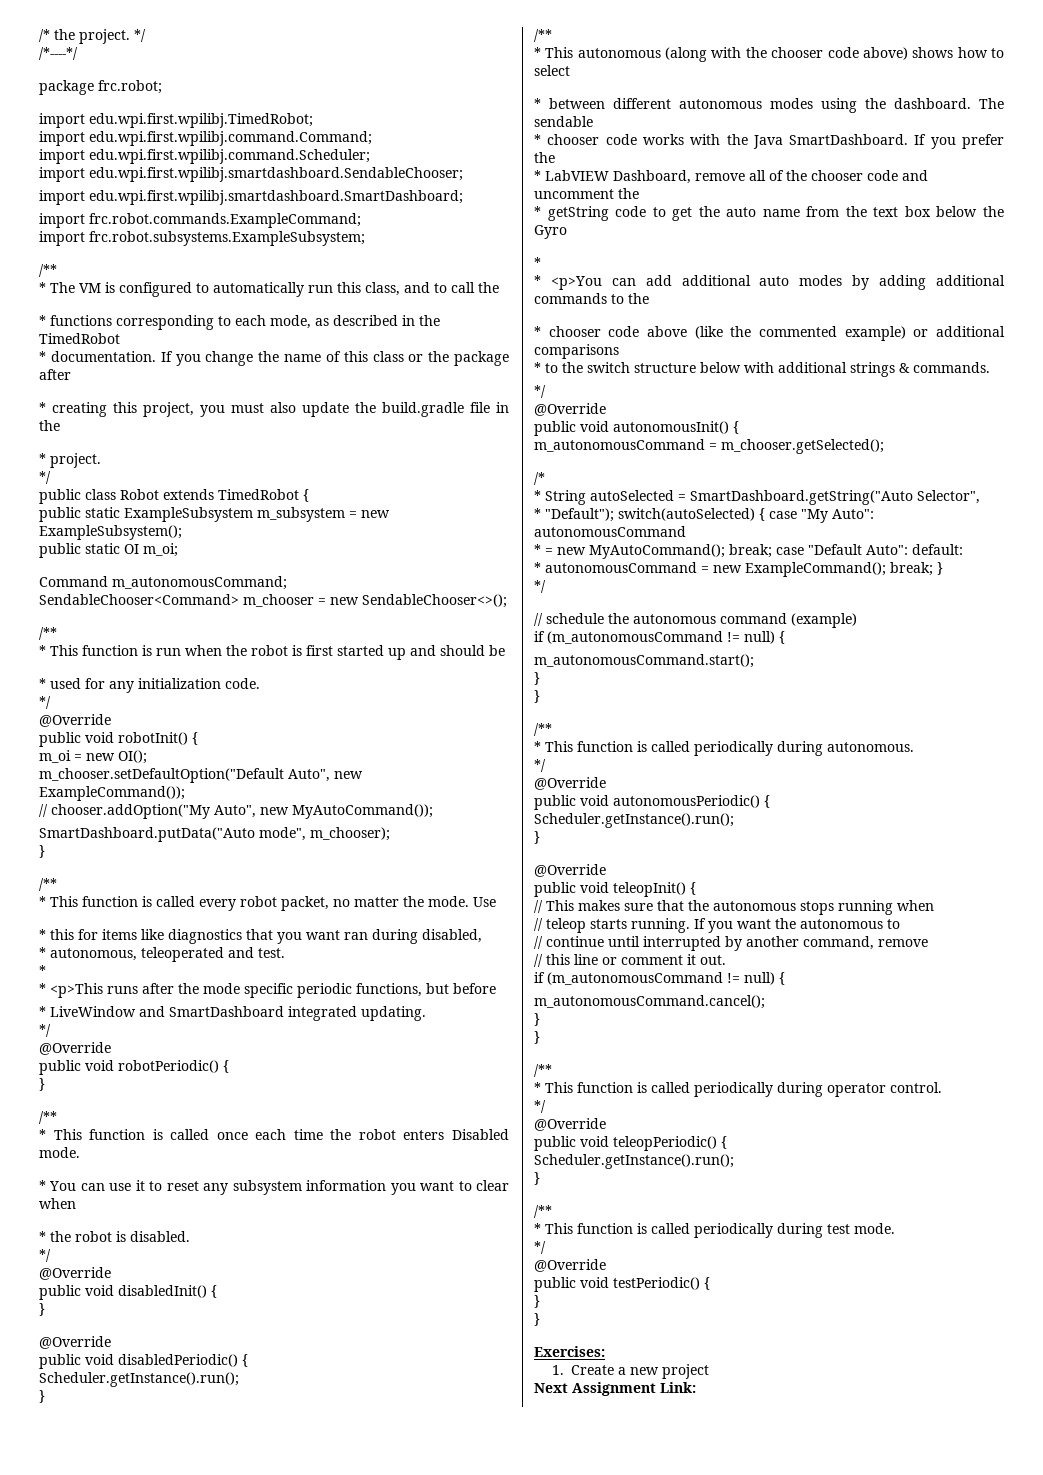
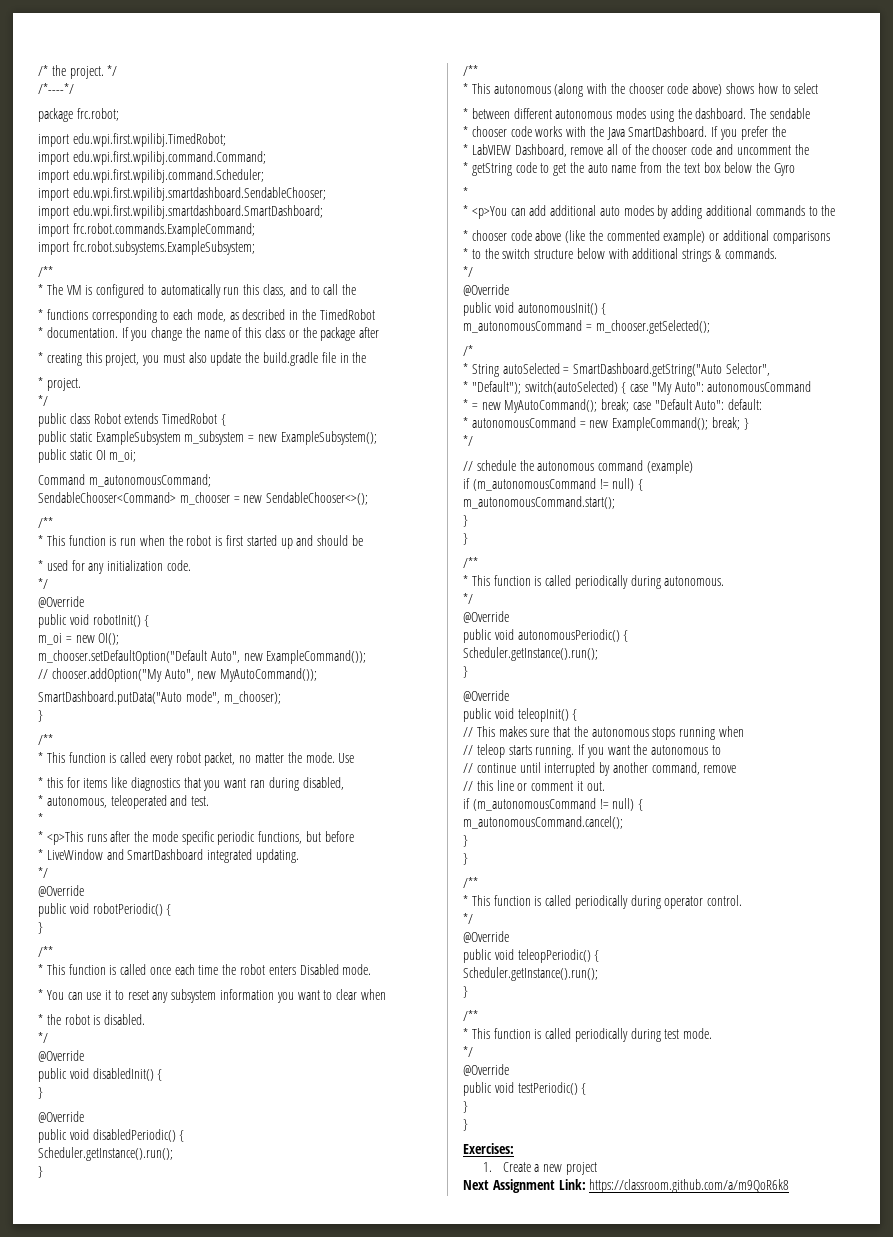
(696, 1387) none -> [589,1179,790,1193] https://classroom.github.com/a/m9QoR6k8

